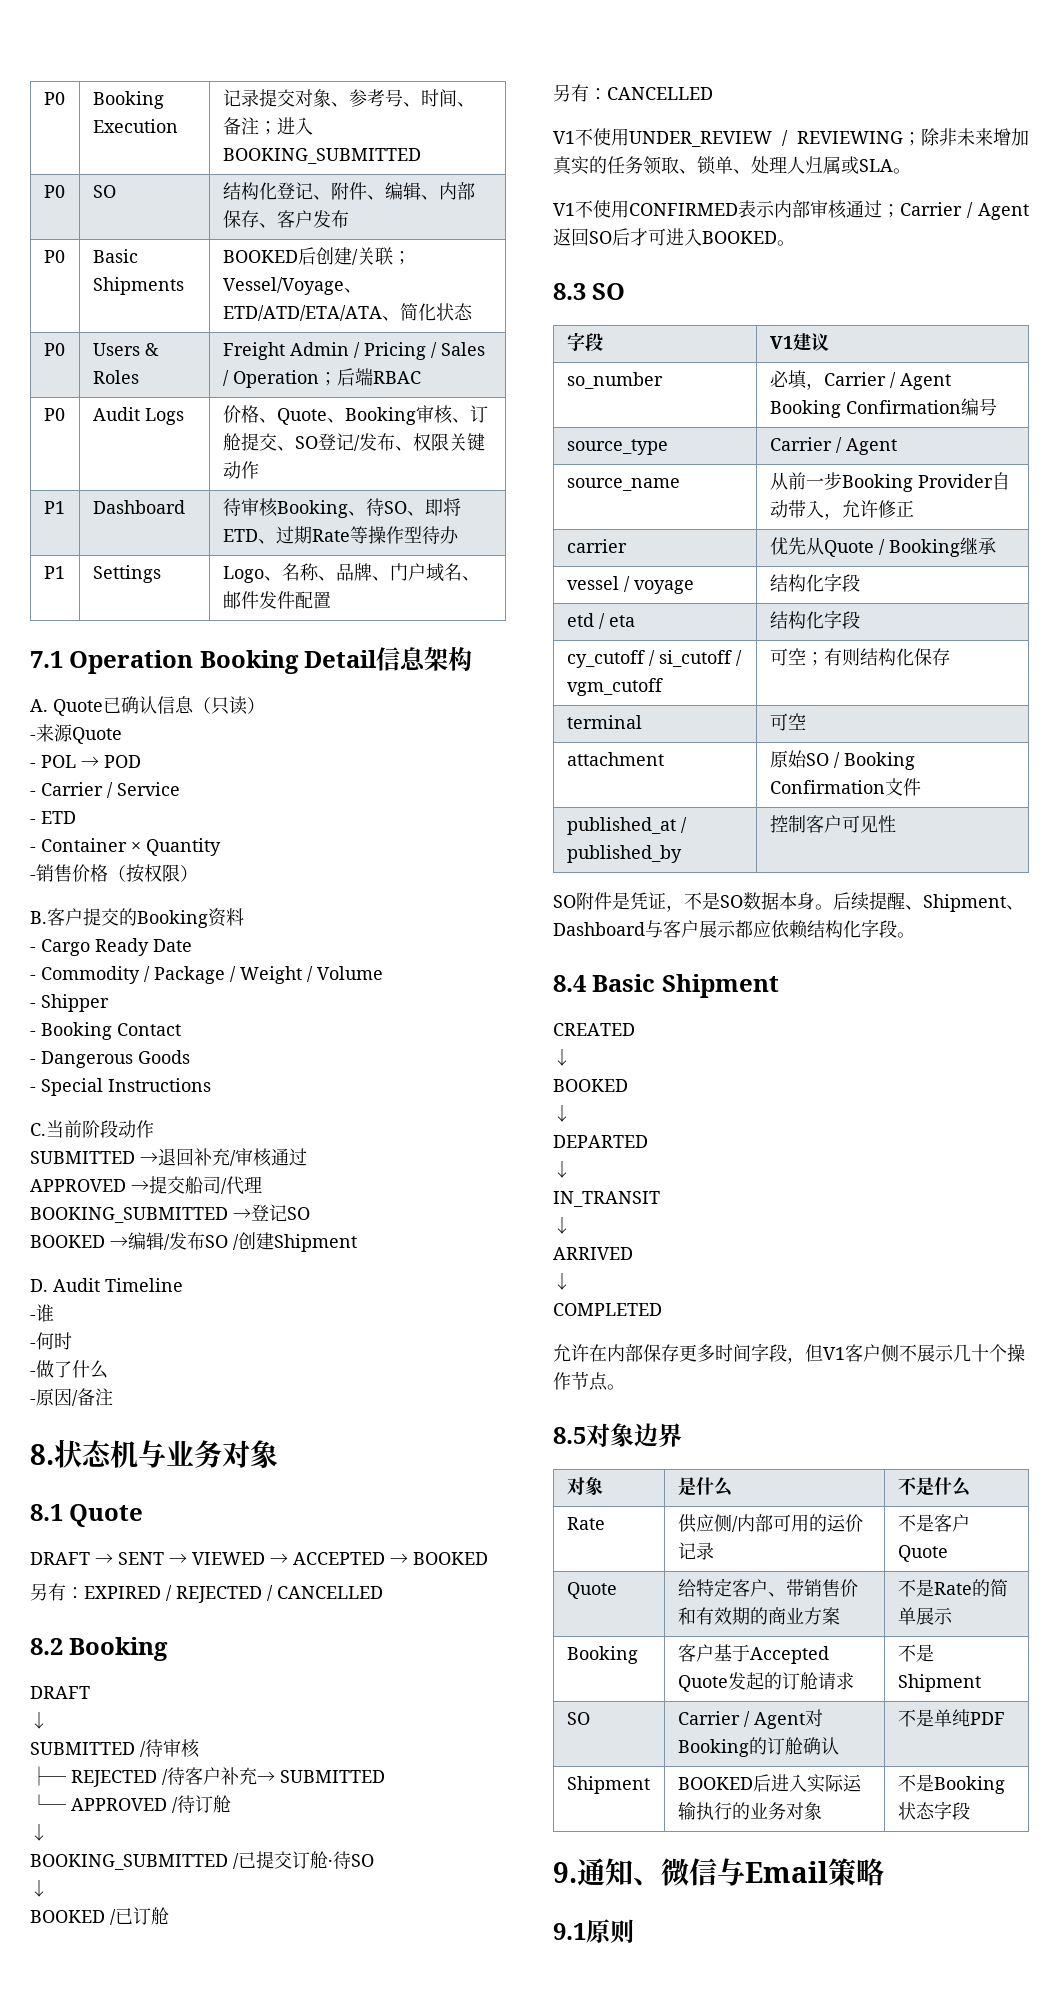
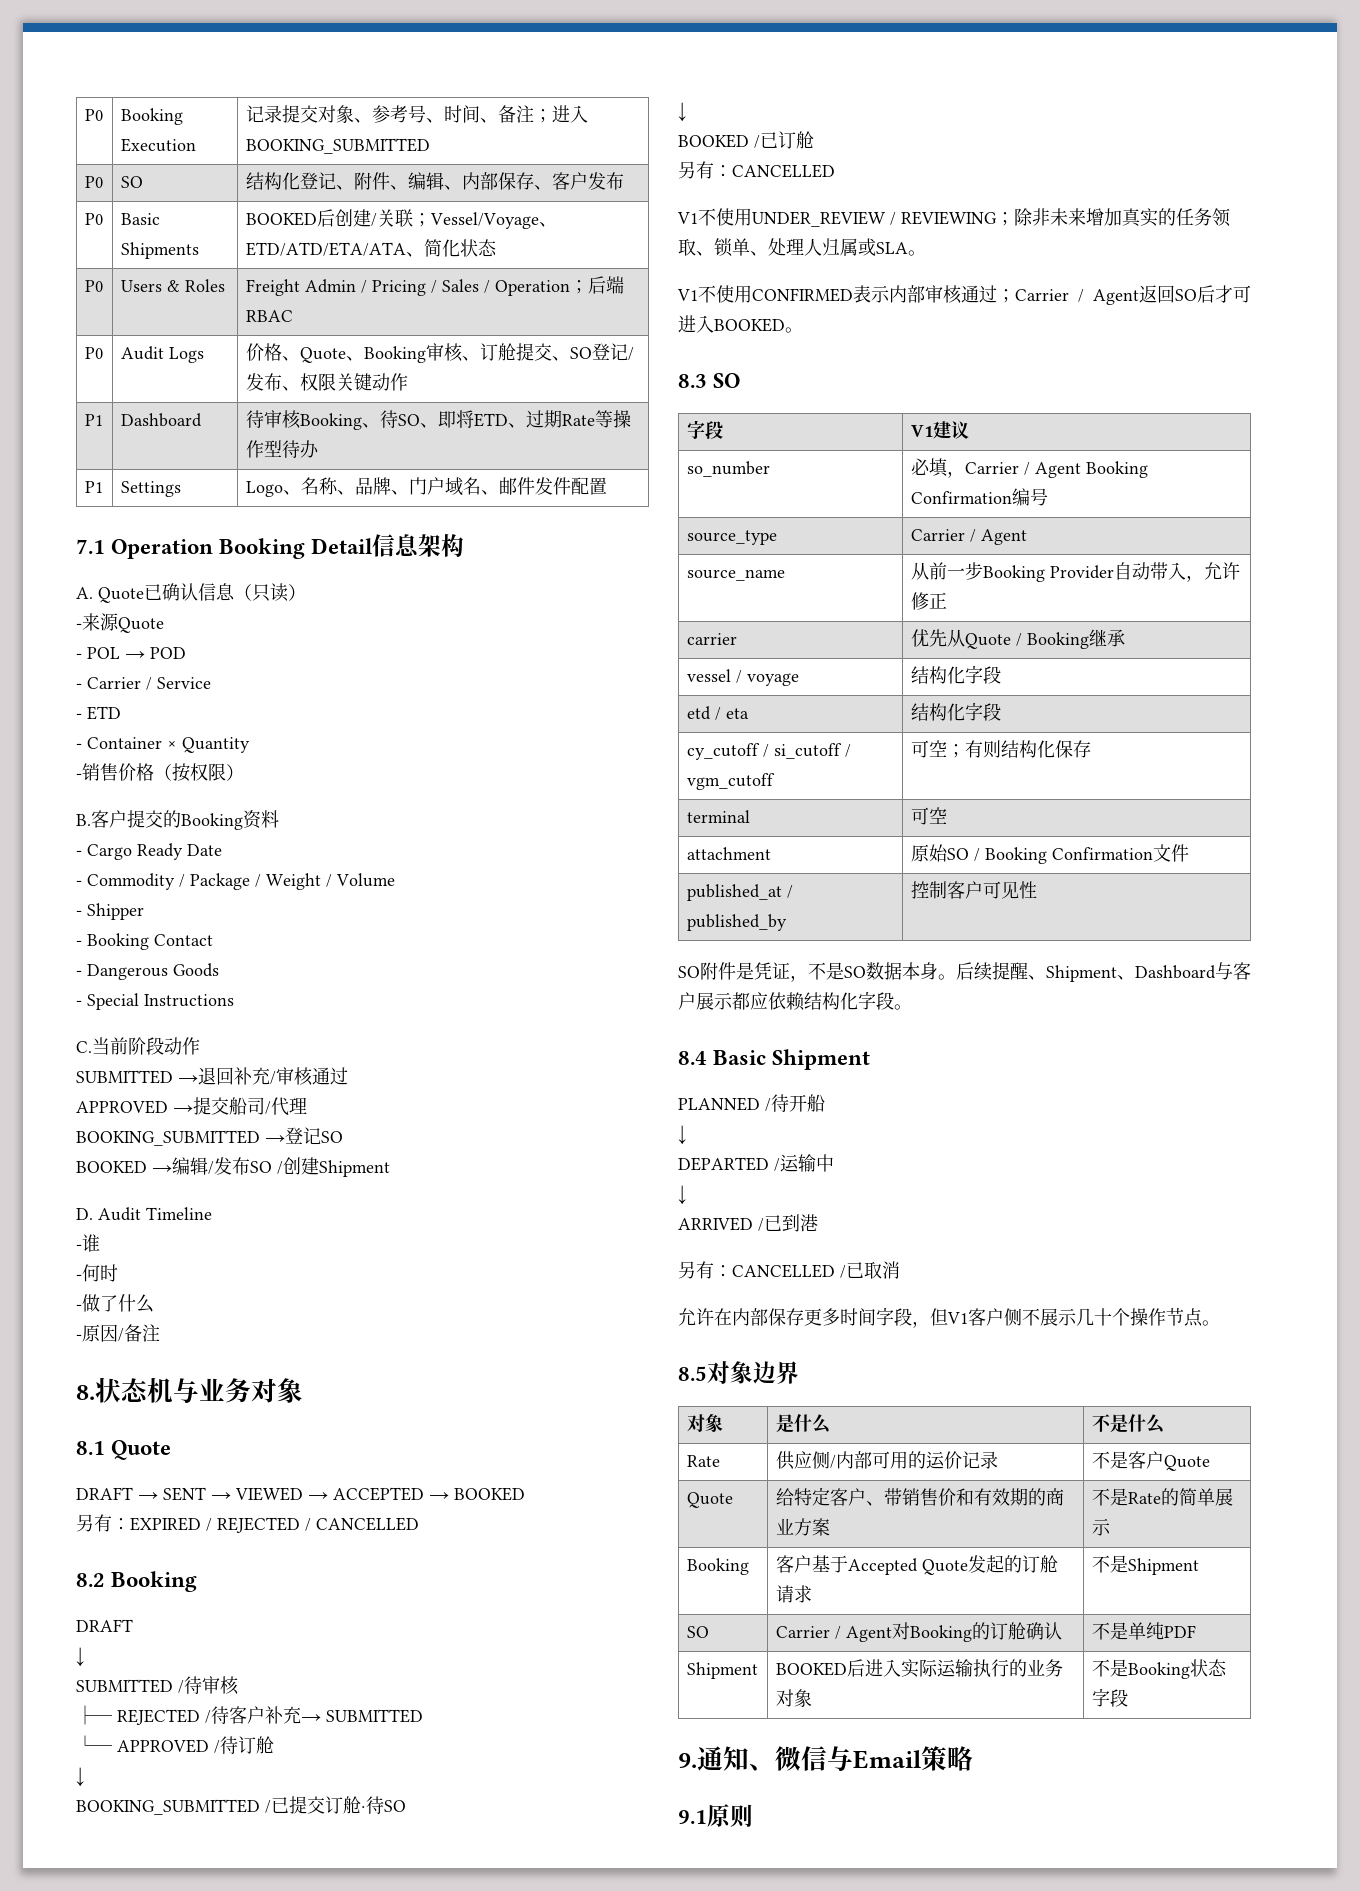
[553,1023,635,1036] [553,1049,571,1066] [553,1079,628,1092] CREATED // ↓ // BOOKED -> [678,1094,825,1112] PLANNED /待开船
[553,1161,571,1178] [553,1191,660,1207] // ↓ // IN_TRANSIT -> [774,1154,834,1172] /运输中
[553,1273,571,1290] [553,1303,662,1316] // ↓ // COMPLETED -> [758,1214,818,1232] [678,1261,900,1279] /已到港 // 另有：CANCELLED /已取消

